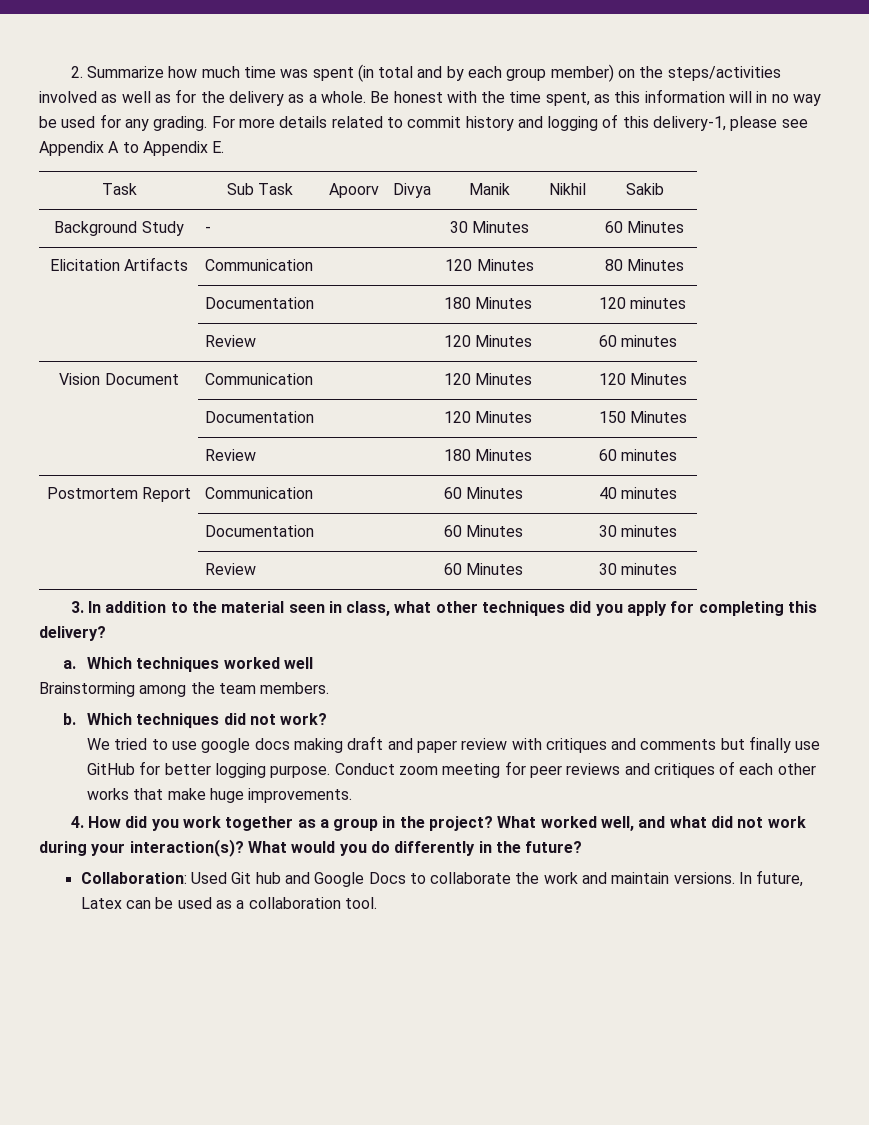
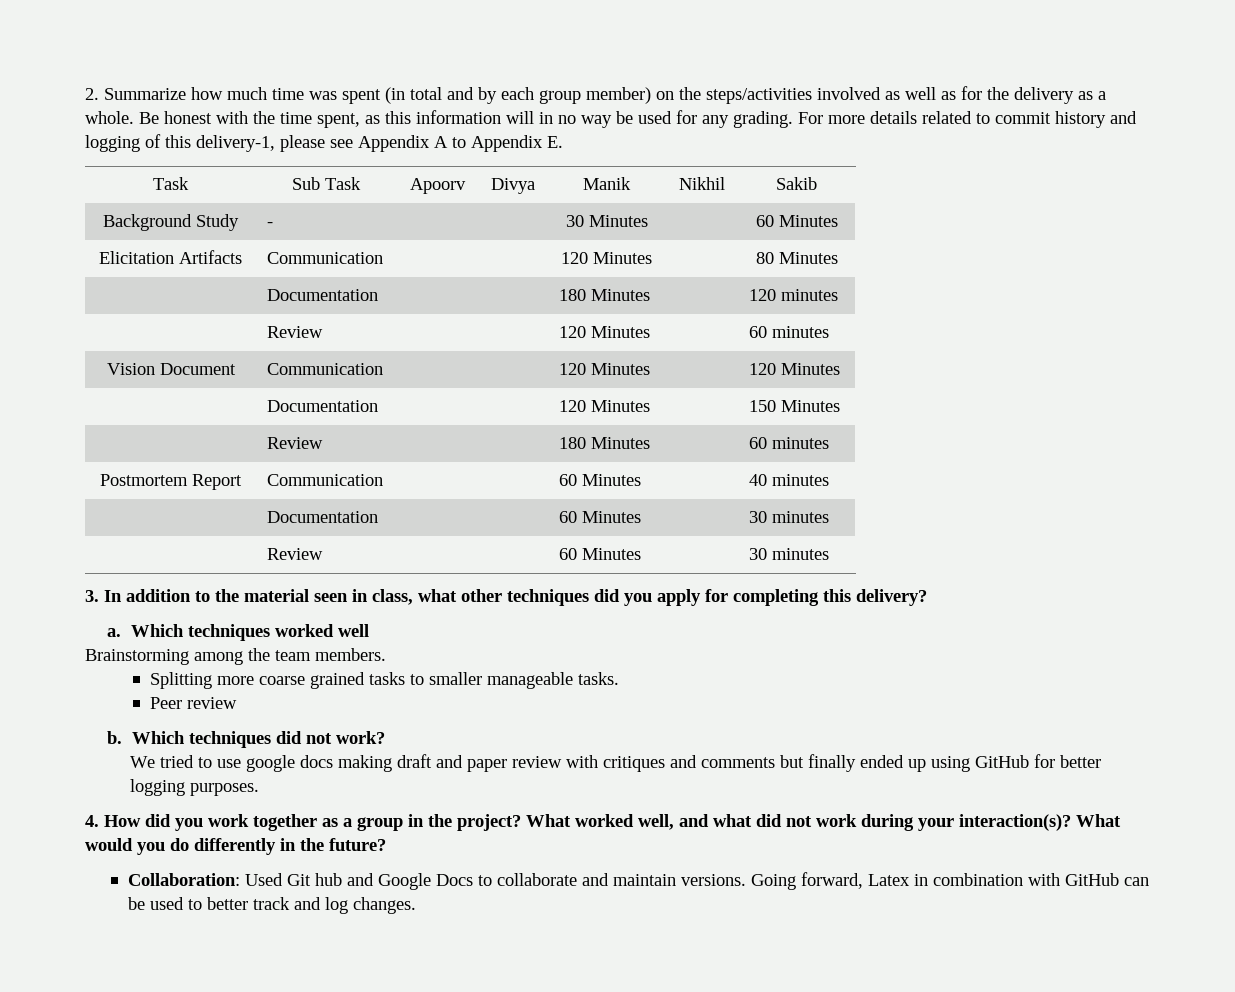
(330, 688) none -> [150,672,620,689] [150,697,238,709] // Splitting more coarse grained tasks to smaller manageable tasks. // Peer review
[795,741,821,750] use -> [859,755,970,772] ended up using
[270,761,816,778] [86,788,353,803] purpose. Conduct zoom meeting for peer reviews and critiques of each other works that make huge improvements. -> [189,783,259,796] purposes.
[515,872,578,884] the work -> (577, 879) none
[739,870,804,887] [80,897,377,909] In future, Latex can be used as a collaboration tool. -> [750,872,1149,890] [127,897,416,914] Going forward, Latex in combination with GitHub can be used to better track and log changes.

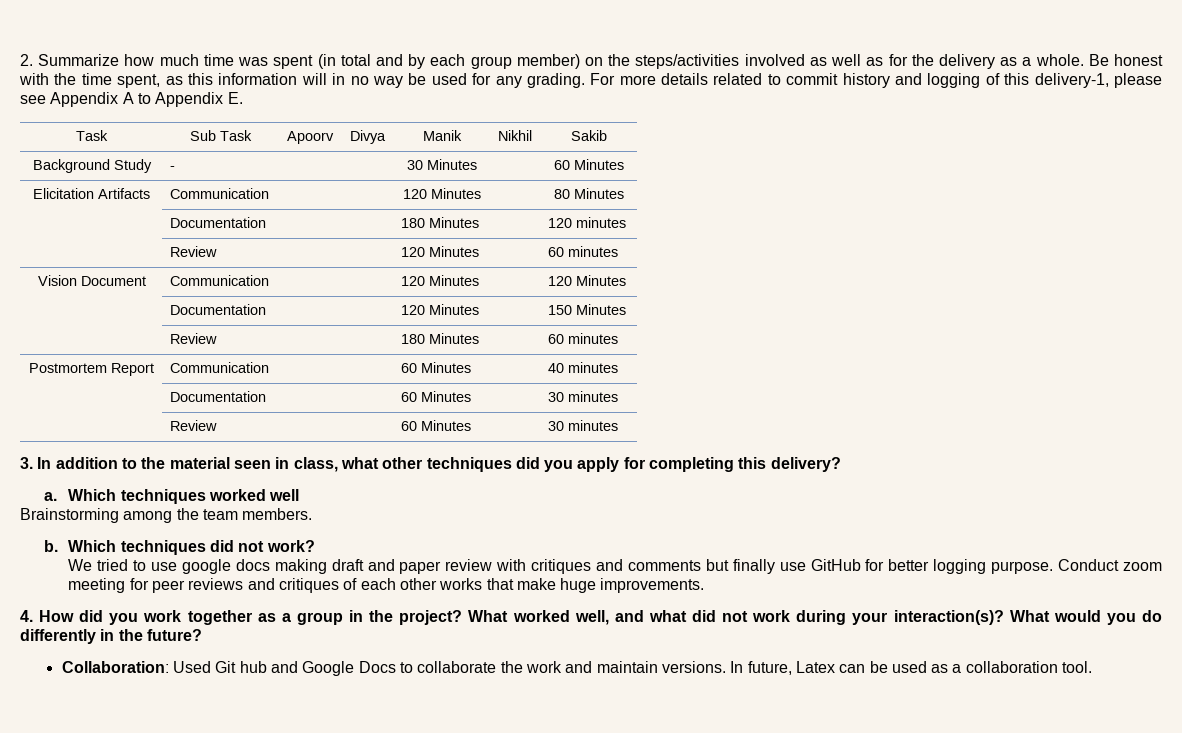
[150,672,620,689] [150,697,238,709] // Splitting more coarse grained tasks to smaller manageable tasks. // Peer review -> (313, 514) none
[859,755,970,772] ended up using -> [779,562,806,571] use
[189,783,259,796] purposes. -> [991,559,1163,574] [68,578,705,593] purpose. Conduct zoom meeting for peer reviews and critiques of each other works that make huge improvements.
(577, 879) none -> [500,661,562,673] the work
[750,872,1149,890] [127,897,416,914] Going forward, Latex in combination with GitHub can be used to better track and log changes. -> [730,661,1093,675] In future, Latex can be used as a collaboration tool.

